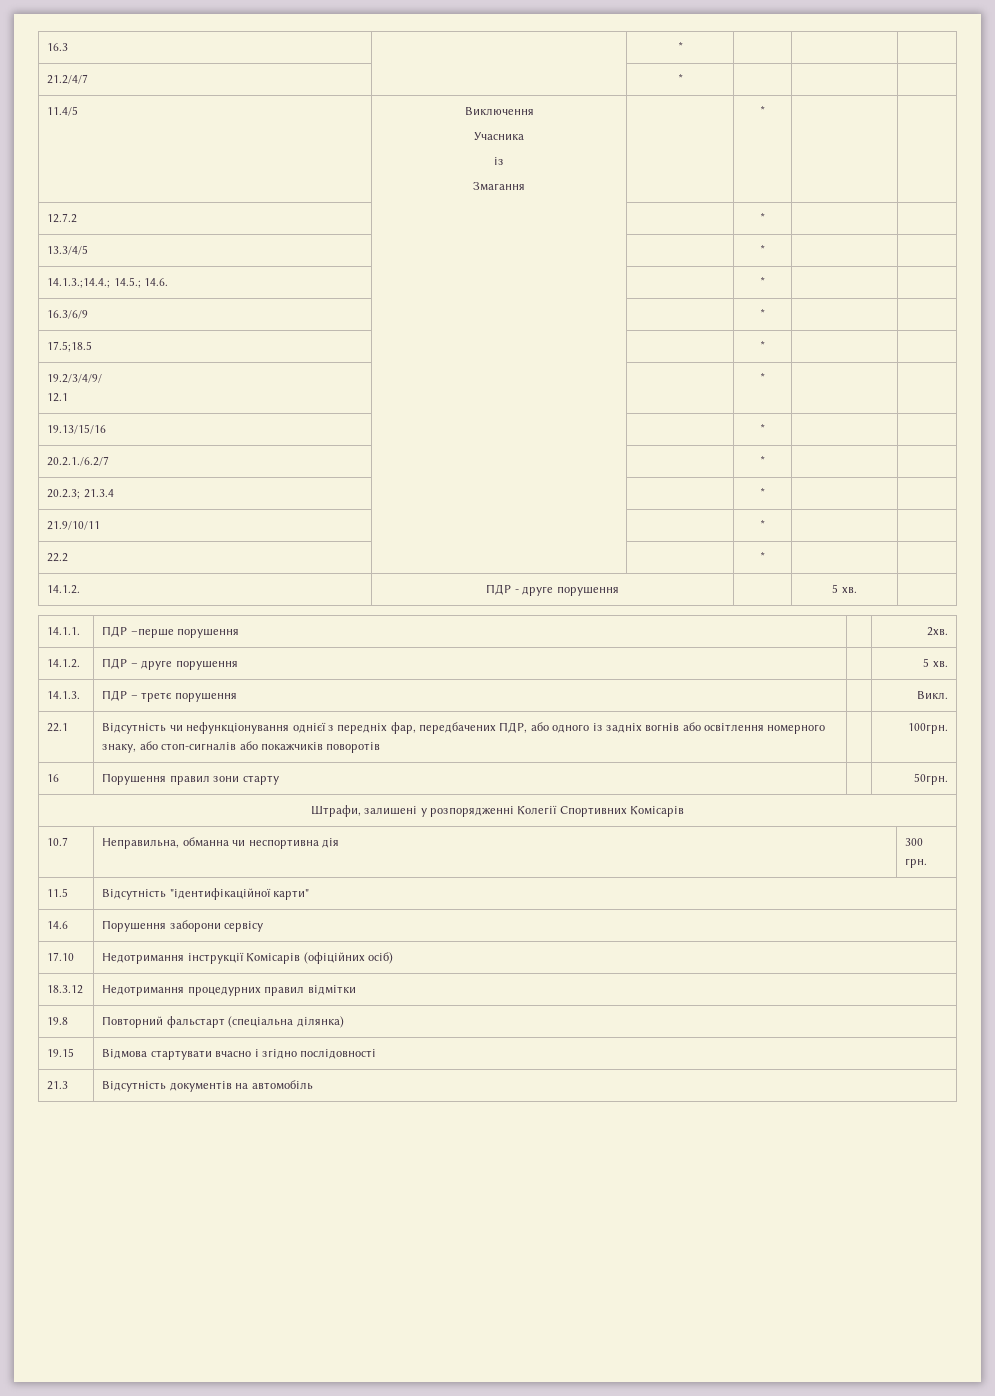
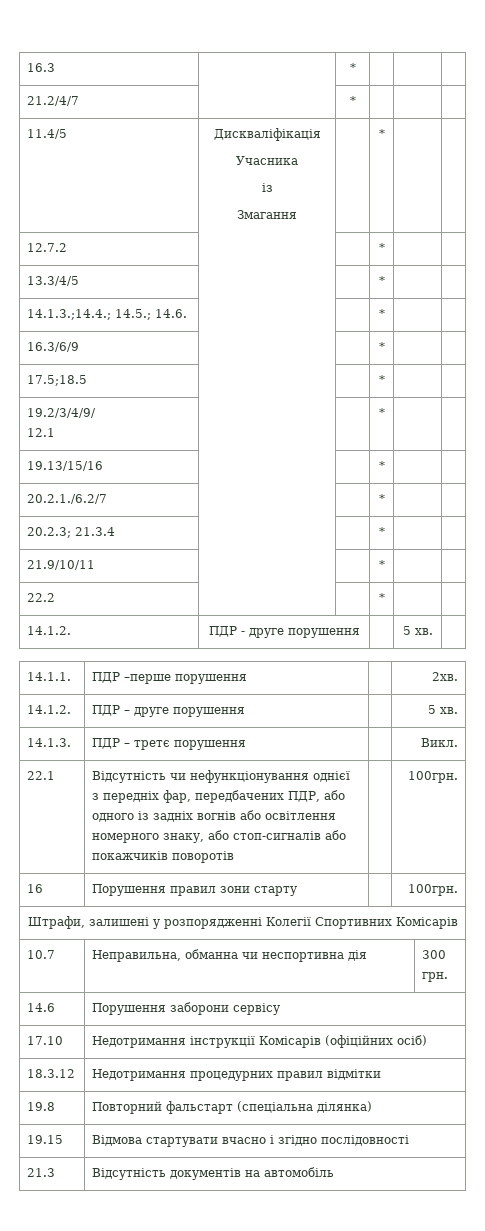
[464,107,534,115] Виключення -> [213,128,321,141] Дискваліфікація
[913,773,948,785] 50грн. -> [407,884,458,896] 100грн.
[47,888,69,897] [102,888,310,900] // 11.5 | Відсутність "ідентифікаційної карти" -> (449, 977) none

